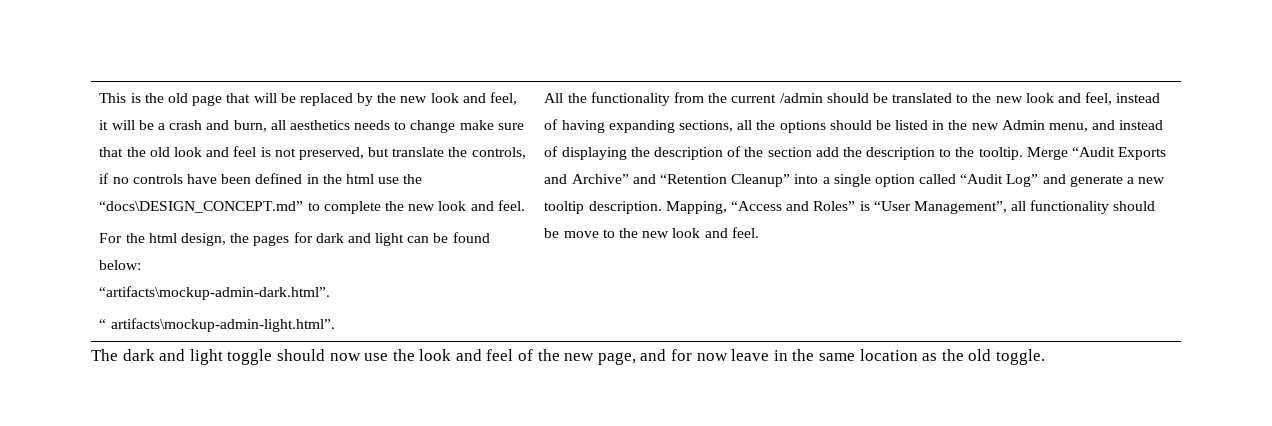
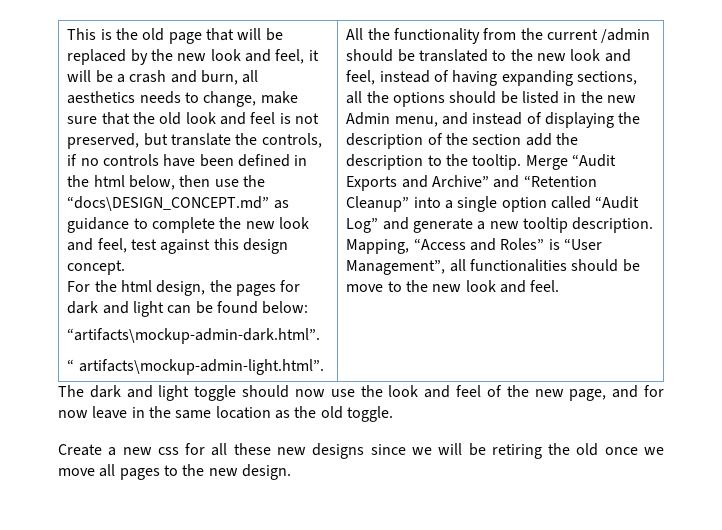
[410,120,456,133] change -> [203,91,257,107] change,
(374, 179) none -> [128,175,211,190] below, then
(304, 207) none -> [273,200,289,209] [67,217,130,233] as guidance
[497,200,525,211] feel. -> [97,238,288,254] [67,260,126,275] feel, test against this design concept.
[1030,200,1110,214] functionality -> [469,259,567,272] functionalities
(1045, 357) none -> [58,443,664,459] [58,464,291,480] // Create a new css for all these new designs since we will be retiring the old once we move all pages to the new design.

